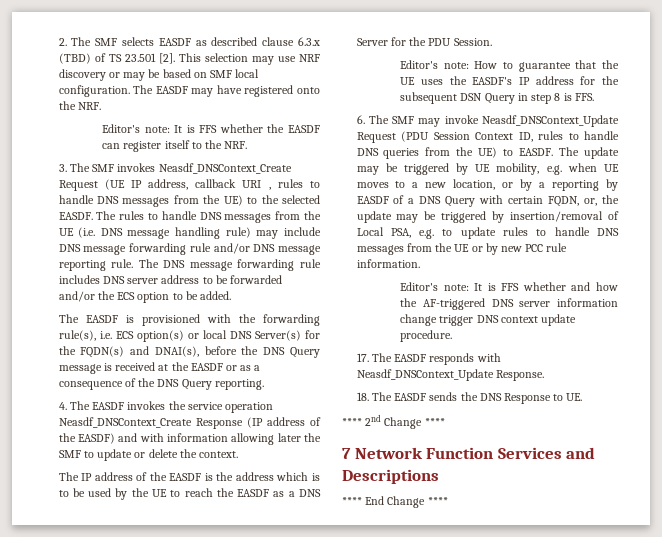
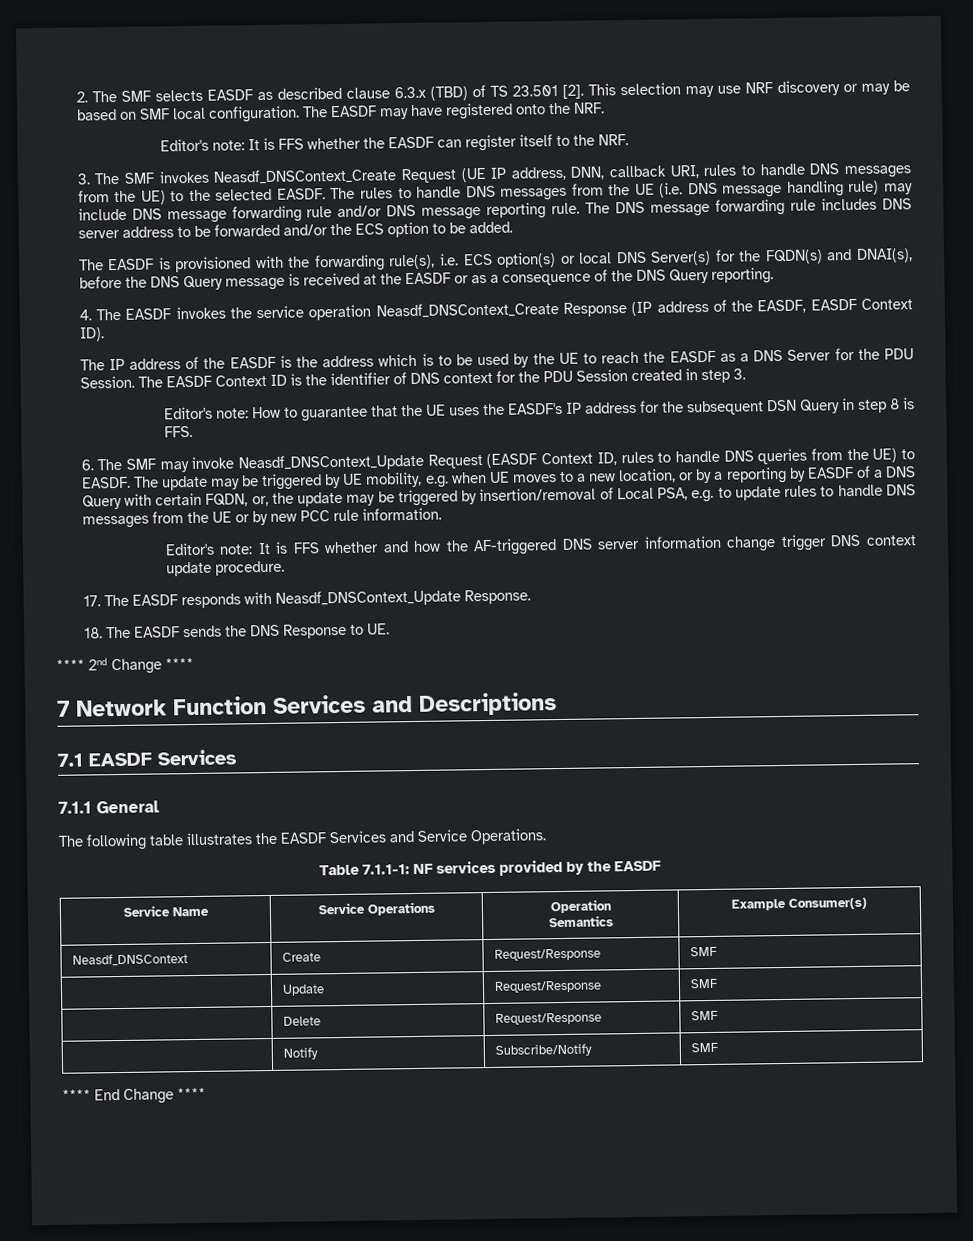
[195,179,271,190] callback URI , -> [570,165,699,180] DNN, callback URI,
[77,433,321,445] [58,449,238,461] EASDF) and with information allowing later the SMF to update or delete the context. -> [757,298,914,314] [78,327,105,342] EASDF, EASDF Context ID).
(492, 42) none -> [137,368,746,388] The EASDF Context ID is the identifier of DNS context for the PDU Session created in step 3.
[401,131,470,142] (PDU Session -> [486,453,538,468] (EASDF
(439, 476) none -> [57,749,237,767] [58,800,160,814] [58,828,547,851] [319,859,661,876] [122,905,209,917] [317,901,436,916] [549,899,611,914] [548,915,614,928] [731,897,867,911] [71,953,188,967] [281,952,321,962] [493,948,601,961] [689,946,717,957] [281,984,325,996] [493,980,602,993] [689,978,718,989] [282,1016,321,1026] [494,1012,602,1025] [690,1010,718,1021] [282,1047,318,1060] [494,1043,592,1057] [690,1042,718,1053] // 7.1 EASDF Services // 7.1.1 General // The following table illustrates the EASDF Services and Service Operations. // Table 7.1.1-1: NF services provided by the EASDF // Service Name | Service Operations | Operation // Semantics | Example Consumer(s) // Neasdf_DNSContext | Create | Request/Response | SMF // | Update | Request/Response | SMF // | Delete | Request/Response | SMF // | Notify | Subscribe/Notify | SMF

